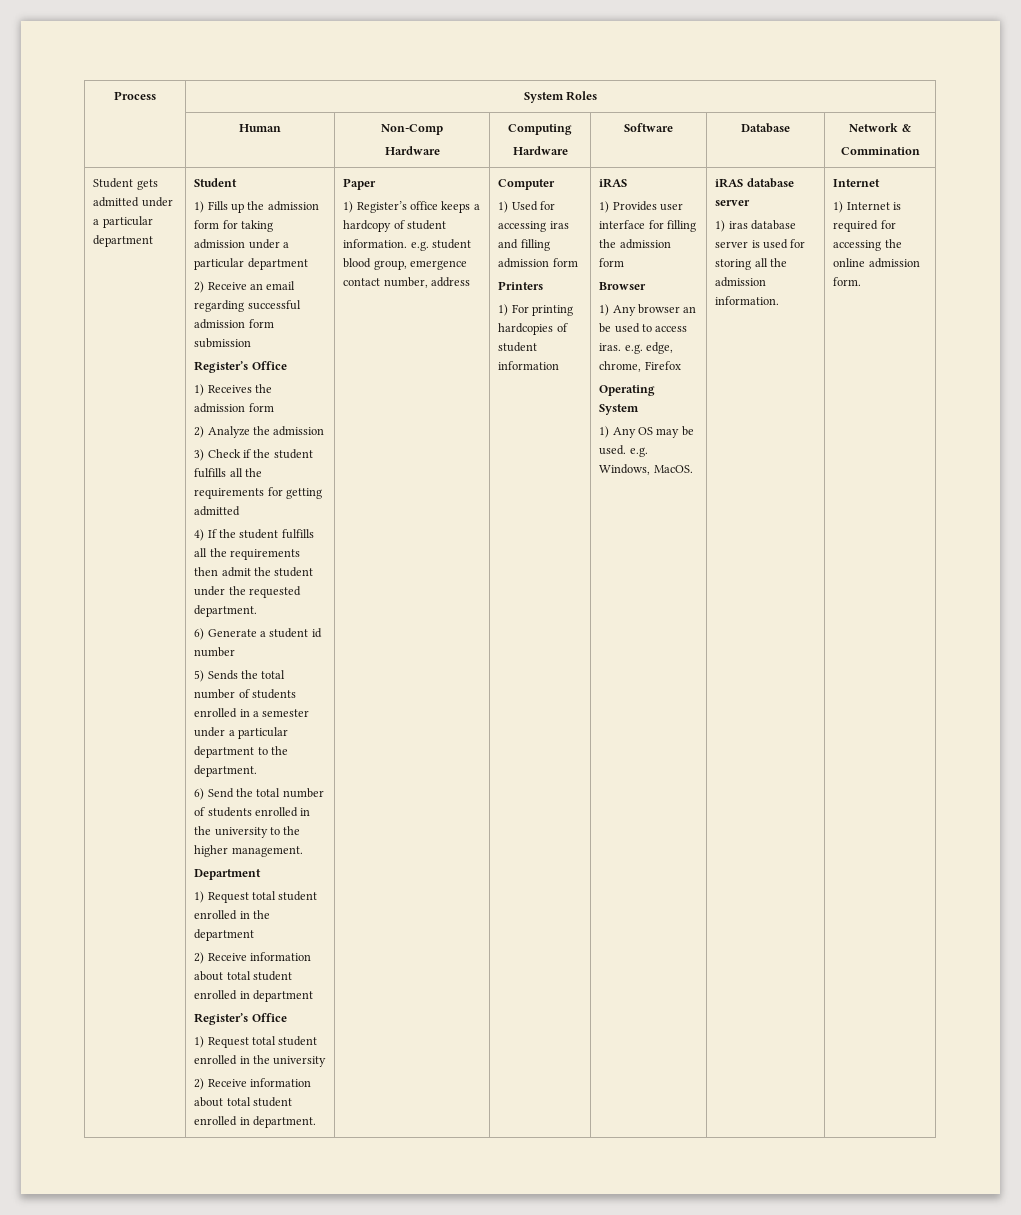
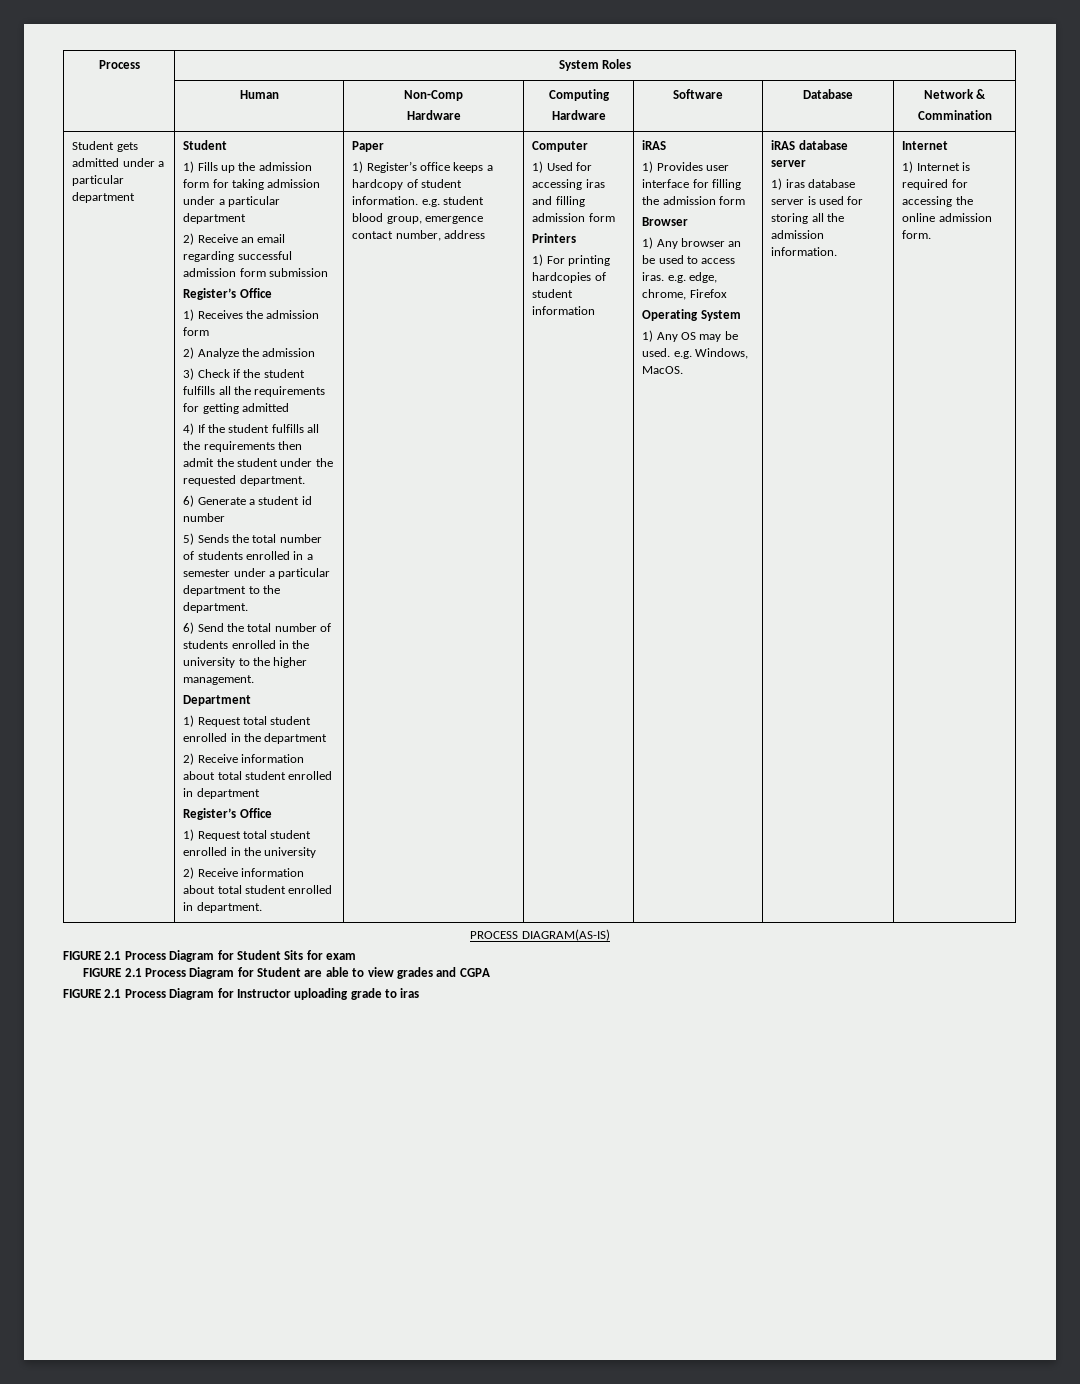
(862, 281) none -> [470,929,610,941] [63,950,356,962] [83,967,490,979] [63,988,420,1000] // PROCESS DIAGRAM(AS-IS) // FIGURE 2.1 Process Diagram for Student Sits for exam // FIGURE 2.1 Process Diagram for Student are able to view grades and CGPA // FIGURE 2.1 Process Diagram for Instructor uploading grade to iras

